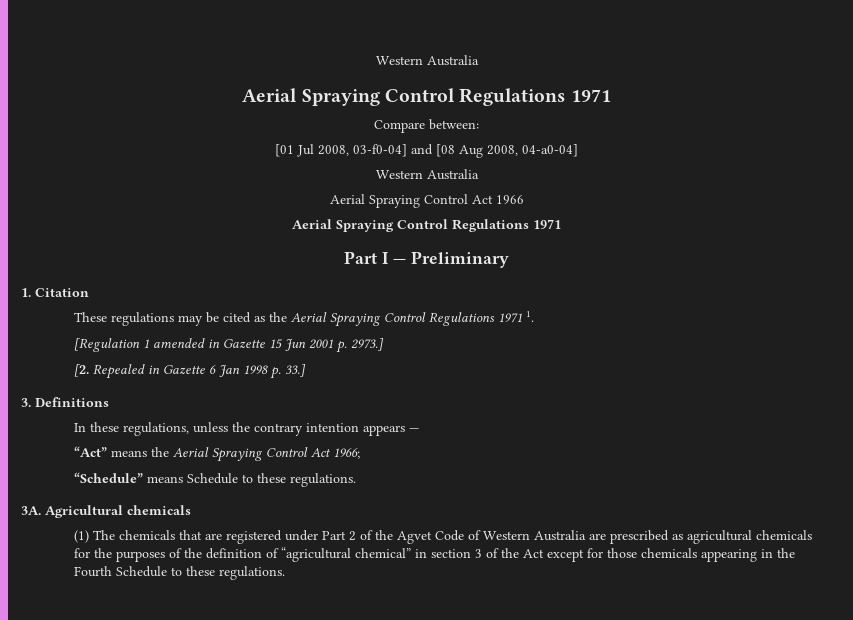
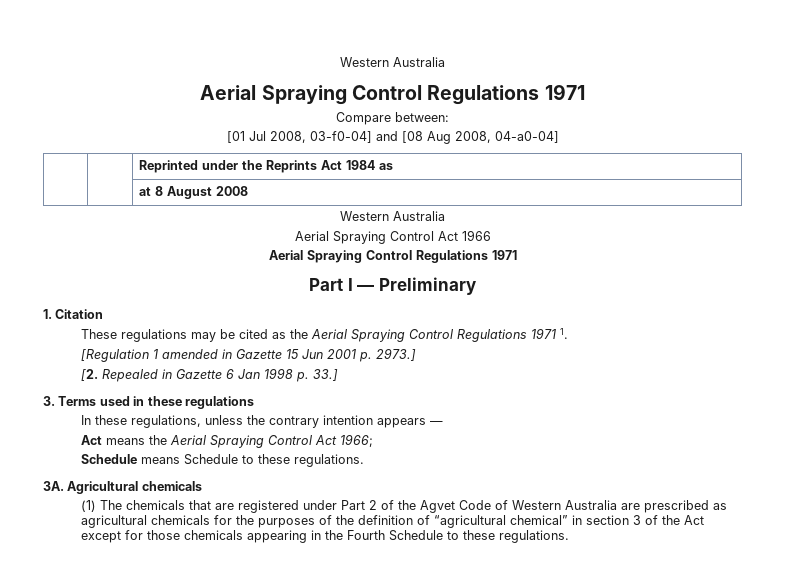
(578, 150) none -> [138,160,393,173] [138,186,248,199] // | | Reprinted under the Reprints Act 1984 as // | | at 8 August 2008
[35,397,109,407] Definitions -> [58,396,254,409] Terms used in these regulations
[74,446,108,457] “Act” -> [80,435,102,445] Act
[74,472,144,483] “Schedule” -> [80,454,137,464] Schedule

